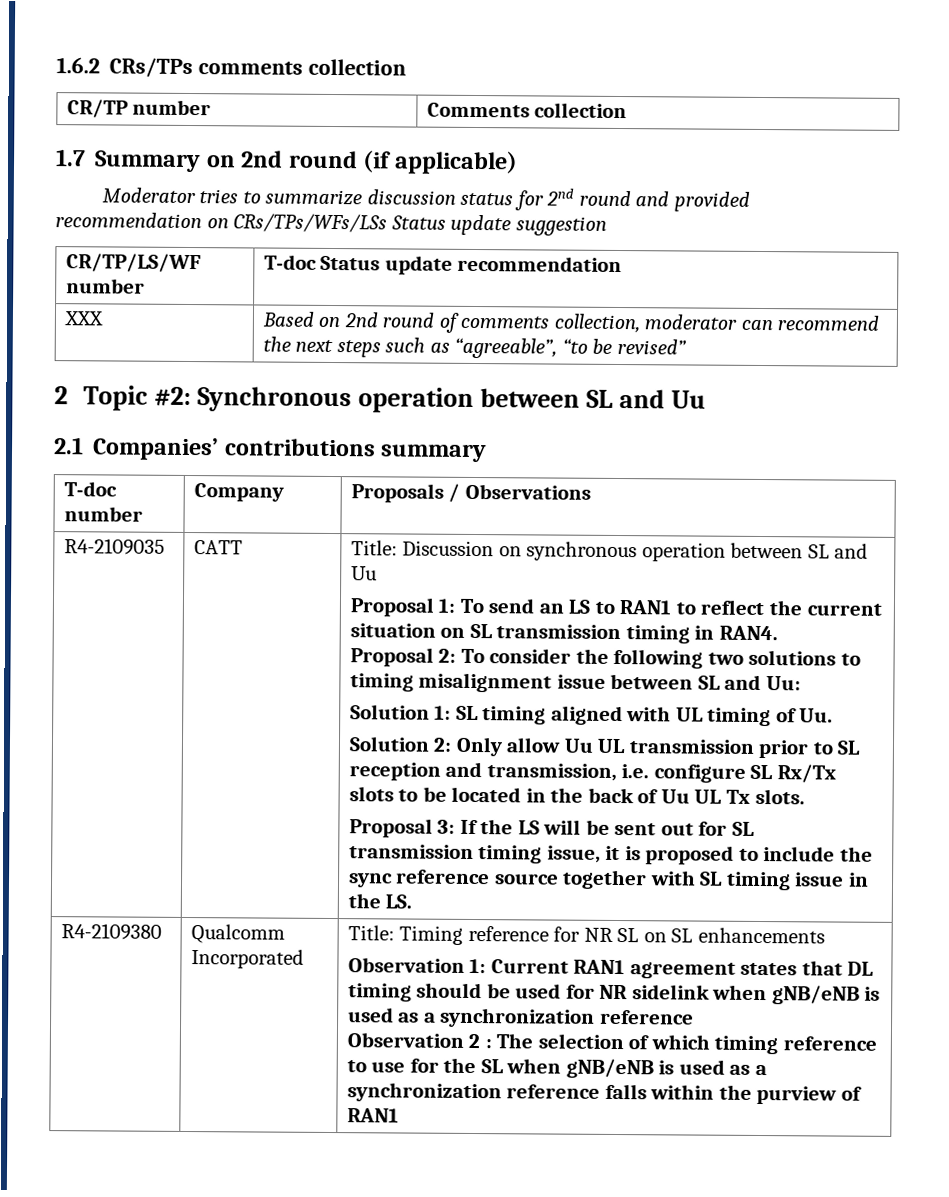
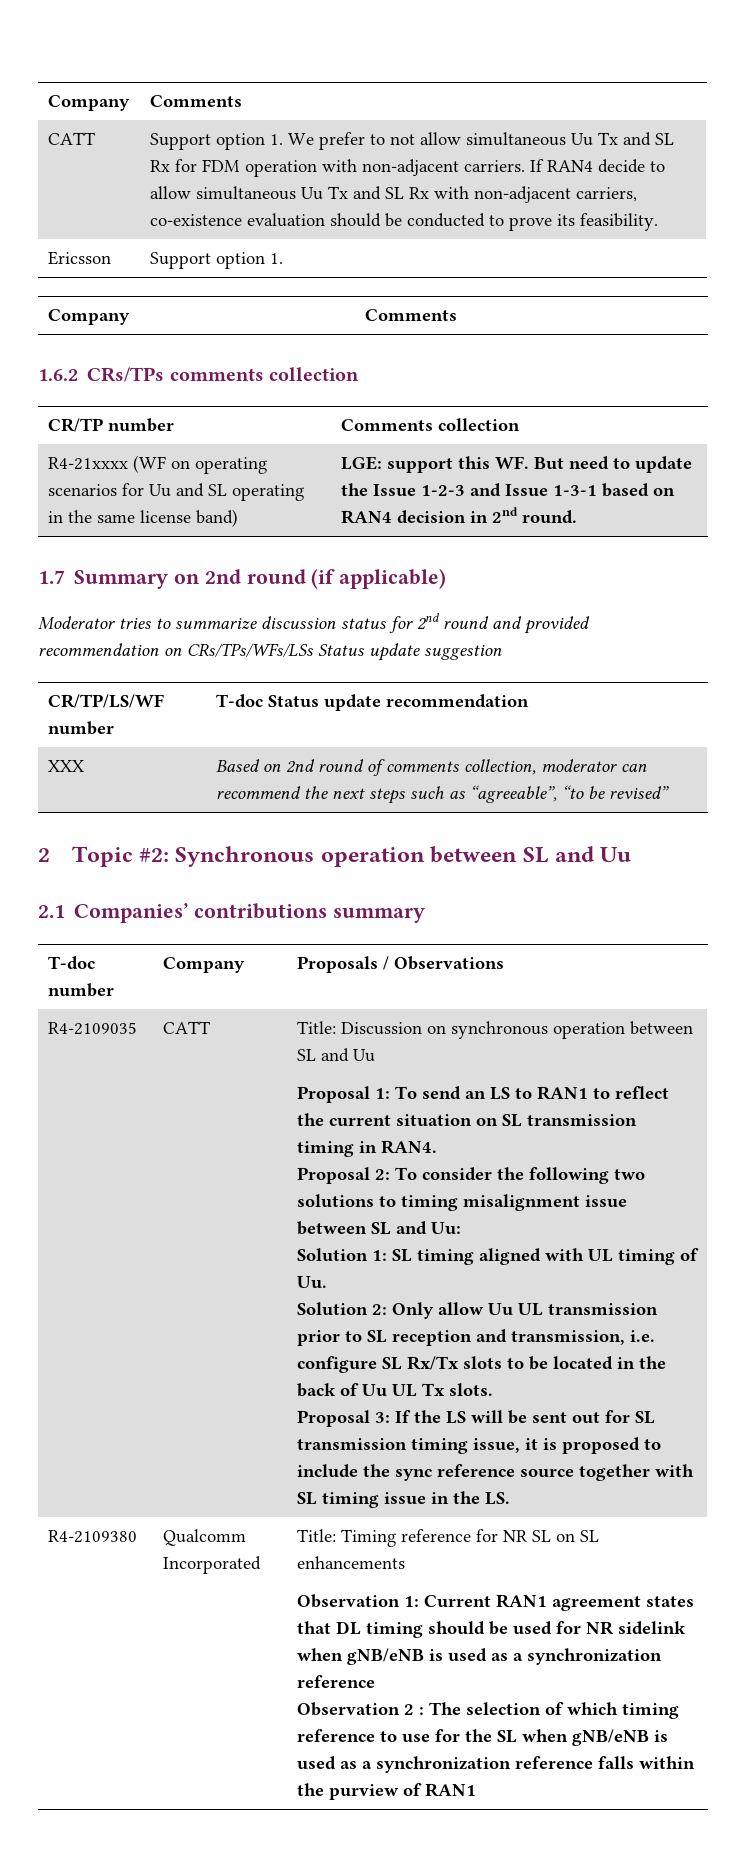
(56, 65) none -> [48,95,131,111] [150,95,243,107] [48,132,96,145] [150,132,675,150] [150,159,666,177] [150,186,638,203] [150,213,659,231] [48,251,112,265] [150,252,284,269] [48,309,131,325] [365,309,458,321] Company | Comments // CATT | Support option 1. We prefer to not allow simultaneous Uu Tx and SL Rx for FDM operation with non-adjacent carriers. If RAN4 decide to allow simultaneous Uu Tx and SL Rx with non-adjacent carriers, co-existence evaluation should be conducted to prove its feasibility. // Ericsson | Support option 1. // Company | Comments //
(628, 110) none -> [48,455,268,474] [48,483,305,501] [48,509,239,527] [341,456,693,473] [341,483,676,497] [341,507,578,524] // R4-21xxxx (WF on operating scenarios for Uu and SL operating in the same license band) | LGE: support this WF. But need to update the Issue 1-2-3 and Issue 1-3-1 based on RAN4 decision in 2nd round.

